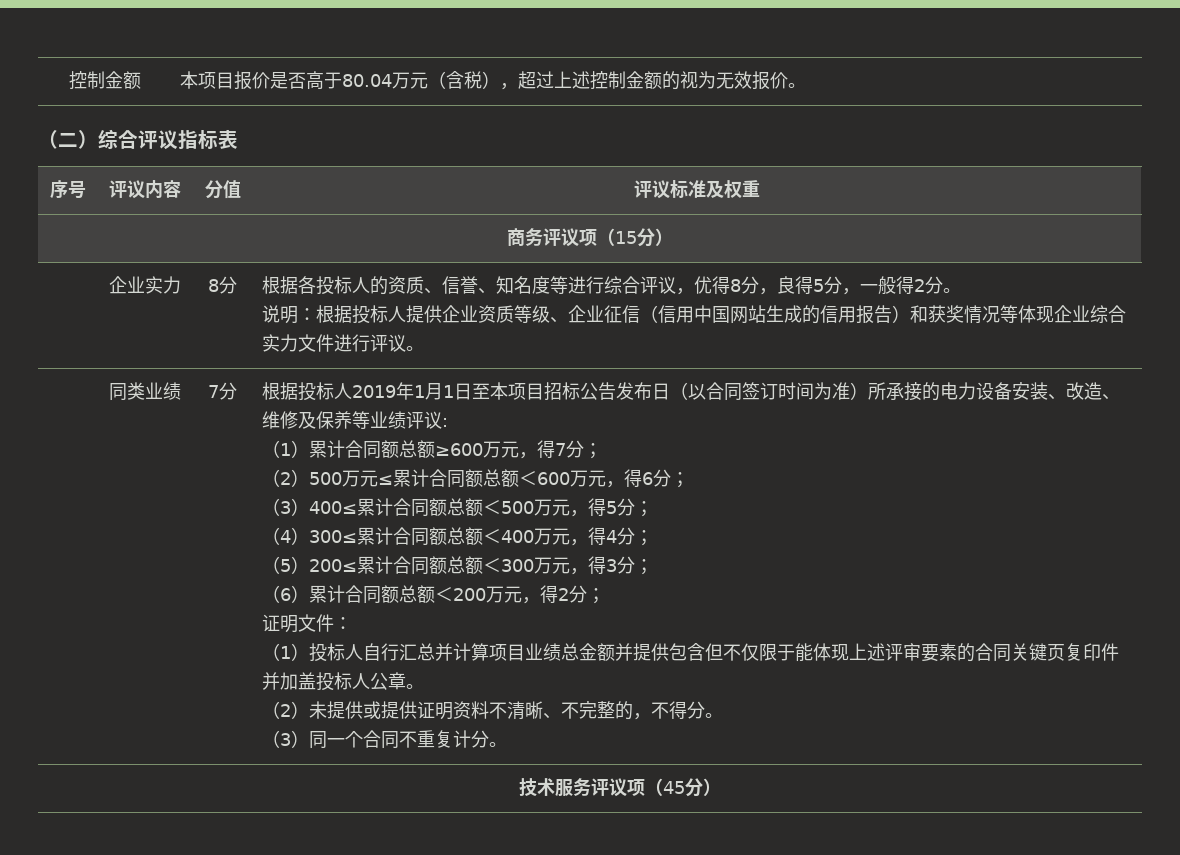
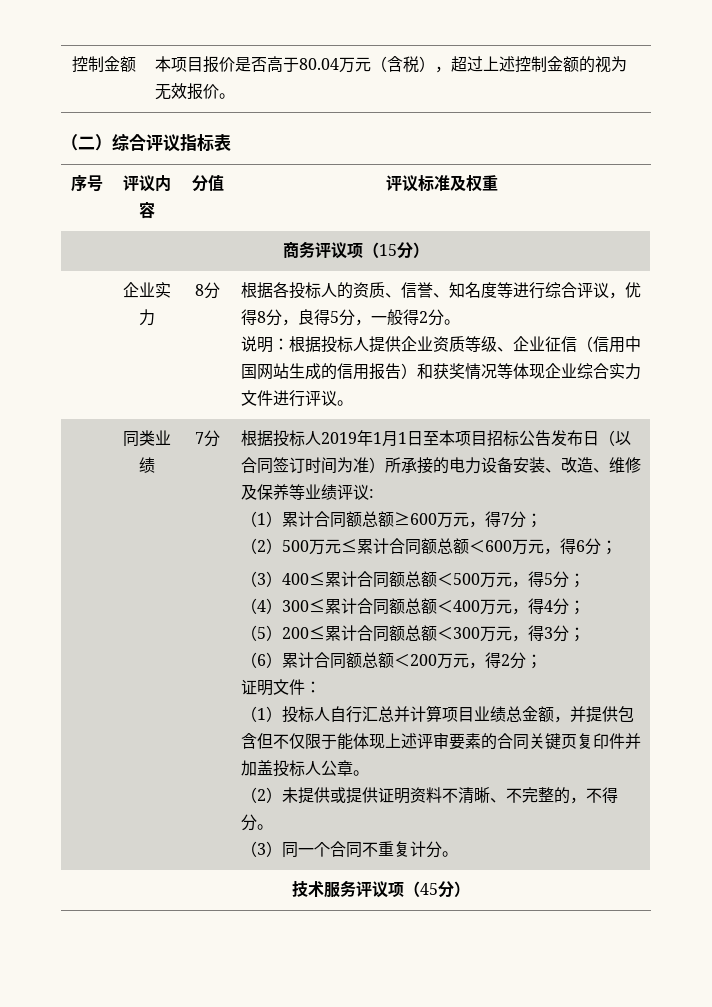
(616, 652) none -> [553,716,570,723] ，

